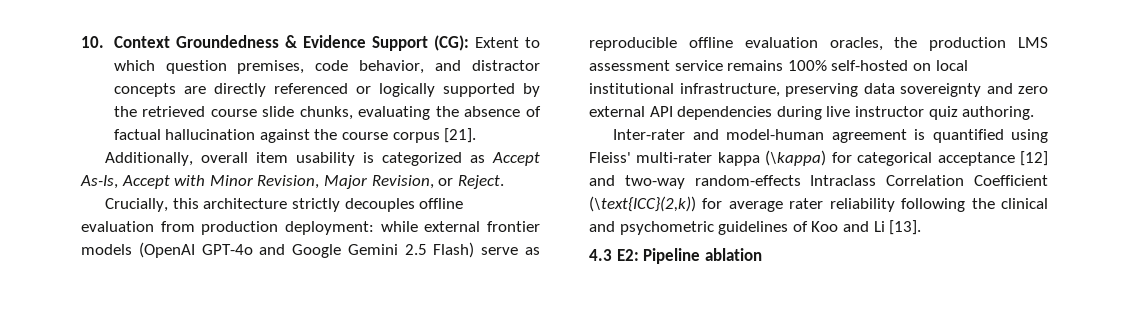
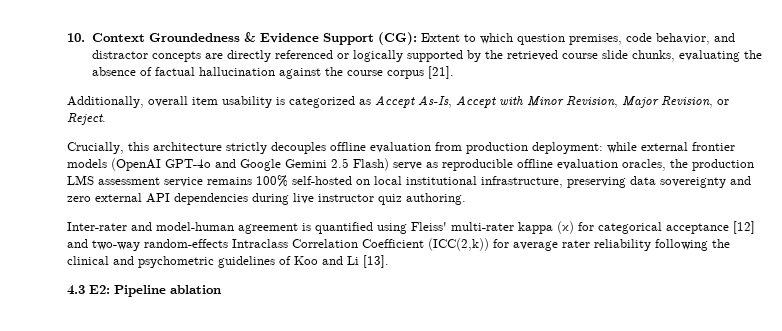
[765,150,827,166] (\kappa) -> [557,221,574,234] (κ)
[589,196,696,212] (\text{ICC}(2,k)) -> [428,238,489,251] (ICC(2,k))

